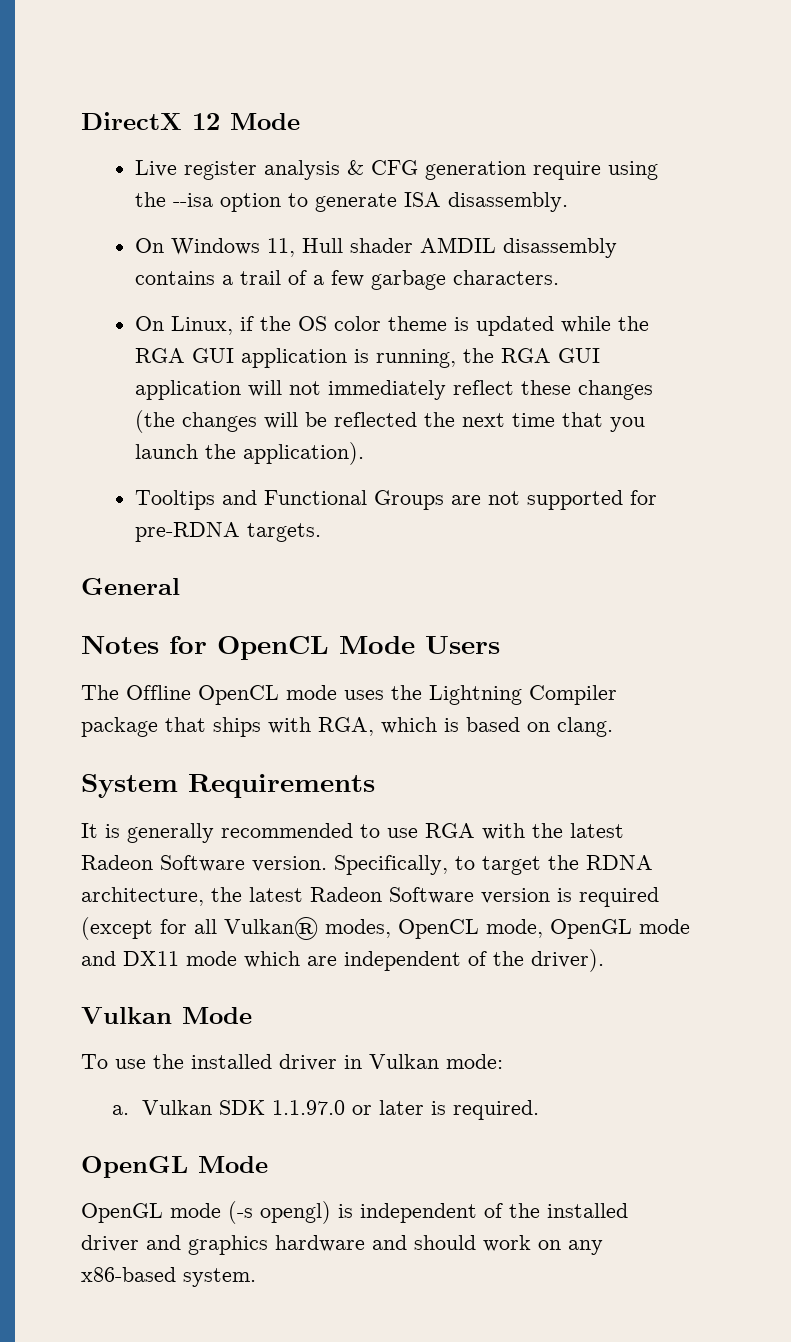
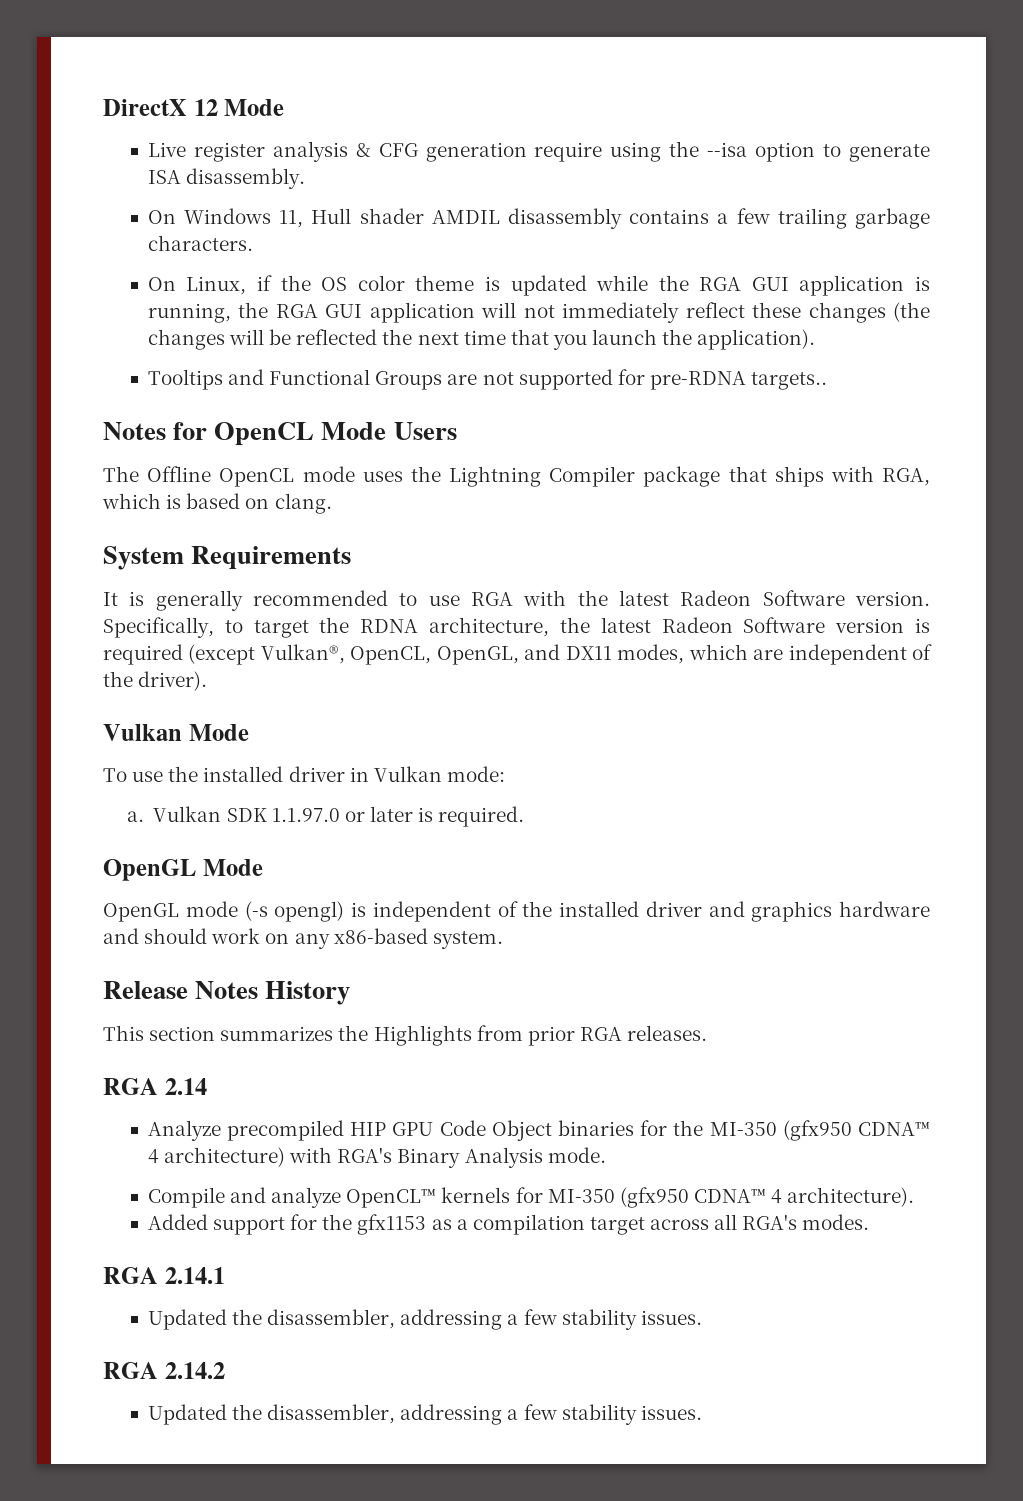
[240,270,365,287] trail of a few -> [736,208,847,229] few trailing
[247,523,322,542] [81,578,180,595] targets. // General -> [751,372,828,390] targets..
[160,917,690,940] for all Vulkan® modes, OpenCL mode, OpenGL mode -> [260,644,519,665] Vulkan®, OpenCL, OpenGL,
[186,951,237,966] mode -> [617,644,685,664] modes,
(256, 1277) none -> [103,981,351,1005] [103,1025,708,1046] [103,1078,207,1095] [147,1120,930,1141] [147,1147,606,1168] [147,1187,915,1208] [147,1214,870,1235] [103,1267,225,1284] [147,1309,702,1330] [103,1362,225,1379] [147,1404,702,1425] // Release Notes History // This section summarizes the Highlights from prior RGA releases. // RGA 2.14 // Analyze precompiled HIP GPU Code Object binaries for the MI-350 (gfx950 CDNA™ 4 architecture) with RGA's Binary Analysis mode. // Compile and analyze OpenCL™ kernels for MI-350 (gfx950 CDNA™ 4 architecture). // Added support for the gfx1153 as a compilation target across all RGA's modes. // RGA 2.14.1 // Updated the disassembler, addressing a few stability issues. // RGA 2.14.2 // Updated the disassembler, addressing a few stability issues.

